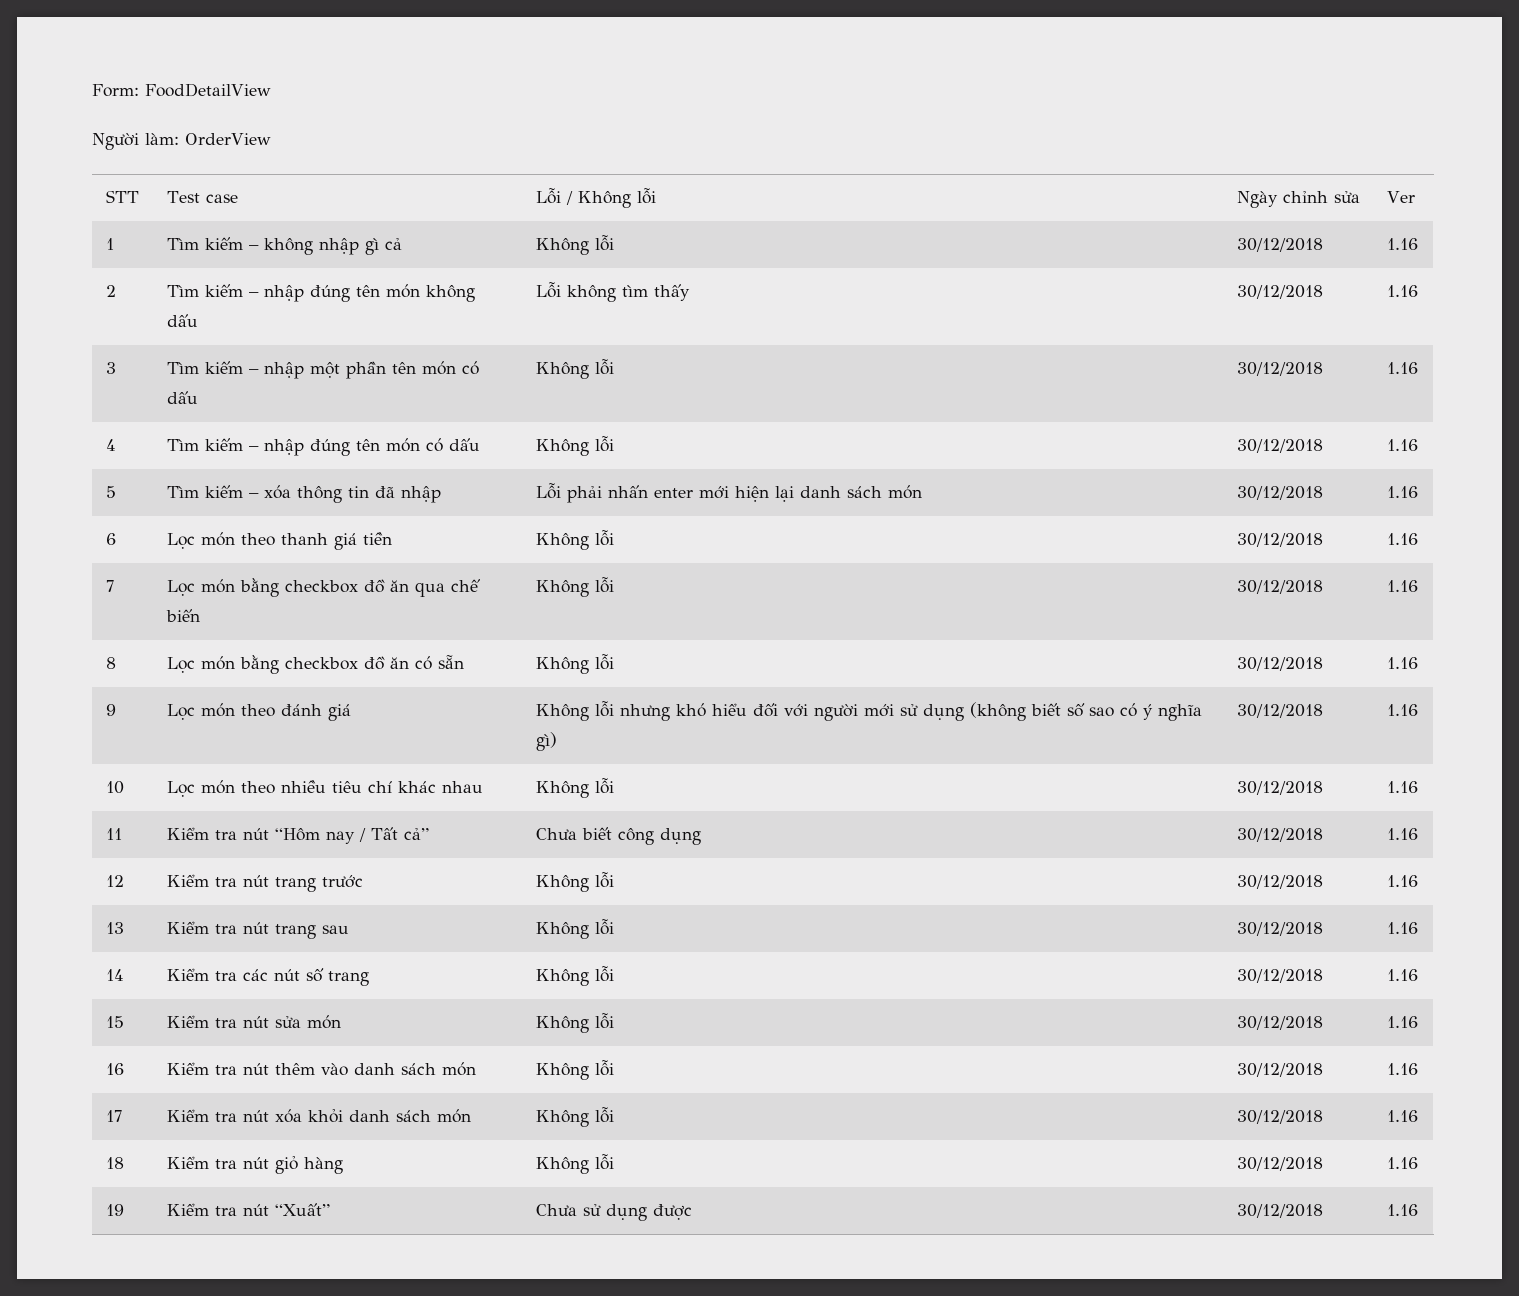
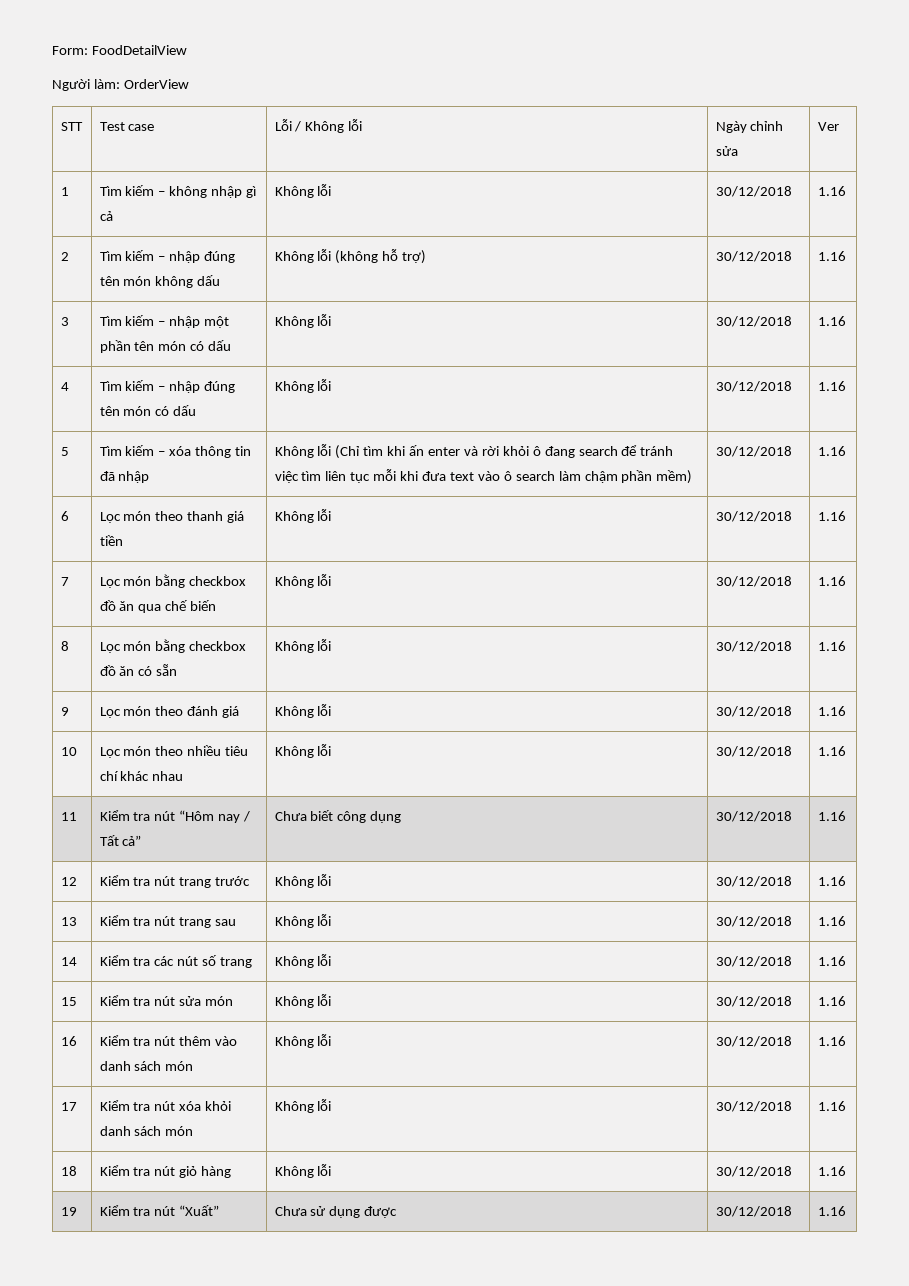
[535,282,690,302] Lỗi không tìm thấy -> [274,249,427,264] Không lỗi (không hỗ trợ)
[535,483,922,503] Lỗi phải nhấn enter mới hiện lại danh sách món -> [274,444,674,459] [274,469,693,484] Không lỗi (Chỉ tìm khi ấn enter và rời khỏi ô đang search để tránh việc tìm liên tục mỗi khi đưa text vào ô search làm chậm phần mềm)
[619,702,1202,721] [535,732,557,751] nhưng khó hiểu đối với người mới sử dụng (không biết số sao có ý nghĩa gì) -> (332, 710) none

